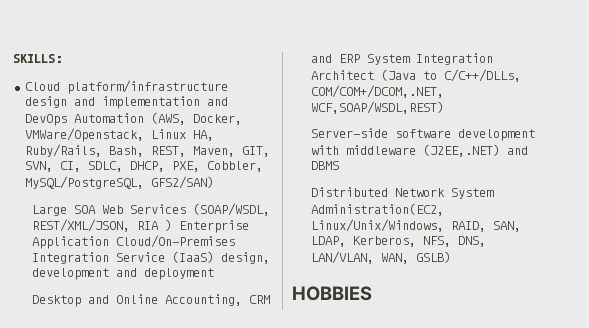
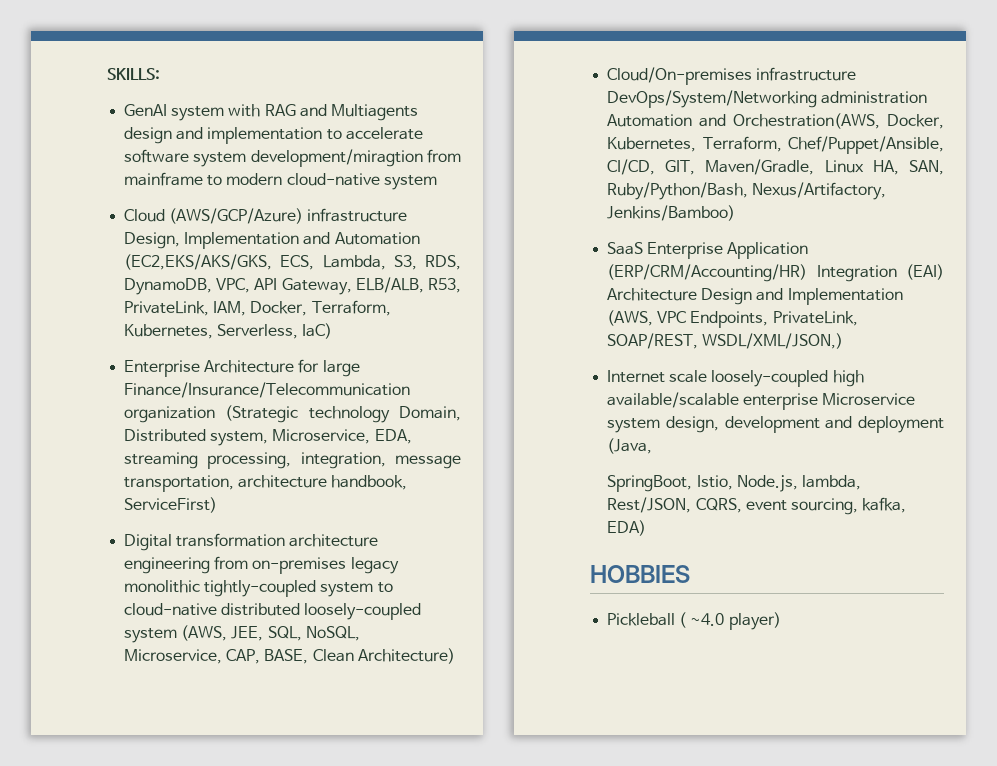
[24,80,228,94] [24,96,228,109] [24,112,242,126] [24,128,214,142] [24,144,270,157] [24,161,263,172] [24,176,214,189] [32,203,271,216] [32,219,250,233] [32,235,236,249] [32,251,271,264] [32,268,215,280] [32,294,271,307] [311,53,494,65] [311,69,522,82] [311,85,445,98] [311,101,445,114] [311,128,536,141] [311,144,529,157] [311,161,340,170] [311,187,495,199] [311,203,445,216] [311,219,522,232] [311,236,487,247] [311,251,452,264] [292,286,372,301] Cloud platform/infrastructure design and implementation and DevOps Automation (AWS, Docker, VMWare/Openstack, Linux HA, Ruby/Rails, Bash, REST, Maven, GIT, SVN, CI, SDLC, DHCP, PXE, Cobbler, MySQL/PostgreSQL, GFS2/SAN) // Large SOA Web Services (SOAP/WSDL, REST/XML/JSON, RIA ) Enterprise Application Cloud/On-Premises Integration Service (IaaS) design, development and deployment // Desktop and Online Accounting, CRM and ERP System Integration Architect (Java to C/C++/DLLs, COM/COM+/DCOM,.NET, WCF,SOAP/WSDL,REST) // Server-side software development with middleware (J2EE,.NET) and DBMS // Distributed Network System Administration(EC2, Linux/Unix/Windows, RAID, SAN, LDAP, Kerberos, NFS, DNS, LAN/VLAN, WAN, GSLB) // HOBBIES -> [124,104,418,121] [124,127,423,144] [124,149,461,167] [124,172,437,190] [124,208,408,224] [124,232,420,249] [124,254,461,270] [124,277,461,295] [124,300,391,316] [124,323,333,339] [124,359,360,377] [124,382,411,398] [124,405,461,423] [124,429,412,446] [124,452,461,469] [124,475,408,492] [124,497,218,513] [124,533,379,551] [124,556,399,574] [124,580,393,597] [124,603,422,620] [124,625,360,643] [124,648,455,664] [607,67,857,85] [607,90,928,108] [607,113,944,129] [607,136,944,154] [607,159,944,175] [607,182,887,200] [607,205,736,221] [607,242,809,259] [607,264,944,282] [607,288,903,305] [607,310,858,328] [607,333,844,349] [607,370,864,387] [607,392,916,410] [607,416,944,433] [607,438,653,454] [607,475,862,492] [607,497,907,515] [607,520,647,536] [590,565,690,583] [607,612,781,630] GenAI system with RAG and Multiagents design and implementation to accelerate software system development/miragtion from mainframe to modern cloud-native system // Cloud (AWS/GCP/Azure) infrastructure Design, Implementation and Automation (EC2,EKS/AKS/GKS, ECS, Lambda, S3, RDS, DynamoDB, VPC, API Gateway, ELB/ALB, R53, PrivateLink, IAM, Docker, Terraform, Kubernetes, Serverless, IaC) // Enterprise Architecture for large Finance/Insurance/Telecommunication organization (Strategic technology Domain, Distributed system, Microservice, EDA, streaming processing, integration, message transportation, architecture handbook, ServiceFirst) // Digital transformation architecture engineering from on-premises legacy monolithic tightly-coupled system to cloud-native distributed loosely-coupled system (AWS, JEE, SQL, NoSQL, Microservice, CAP, BASE, Clean Architecture) // Cloud/On-premises infrastructure DevOps/System/Networking administration Automation and Orchestration(AWS, Docker, Kubernetes, Terraform, Chef/Puppet/Ansible, CI/CD, GIT, Maven/Gradle, Linux HA, SAN, Ruby/Python/Bash, Nexus/Artifactory, Jenkins/Bamboo) // SaaS Enterprise Application (ERP/CRM/Accounting/HR) Integration (EAI) Architecture Design and Implementation (AWS, VPC Endpoints, PrivateLink, SOAP/REST, WSDL/XML/JSON,) // Internet scale loosely-coupled high available/scalable enterprise Microservice system design, development and deployment (Java, // SpringBoot, Istio, Node.js, lambda, Rest/JSON, CQRS, event sourcing, kafka, EDA) // HOBBIES // Pickleball ( ~4.0 player)

